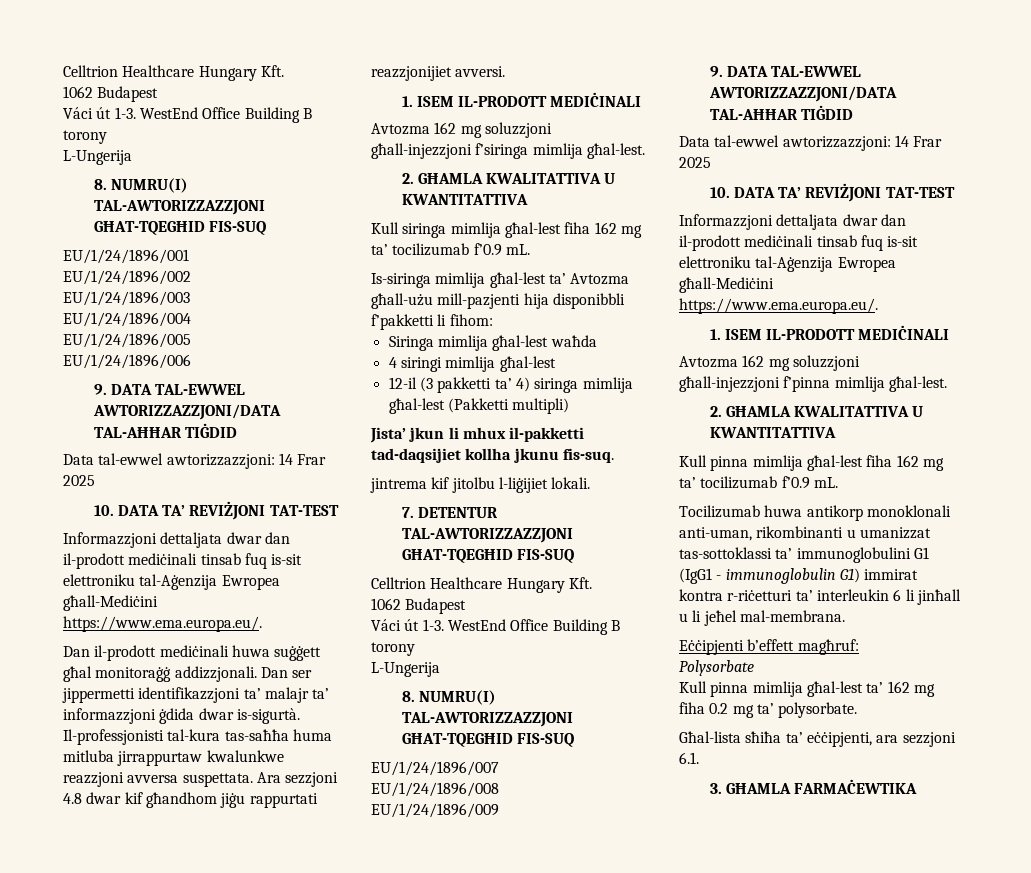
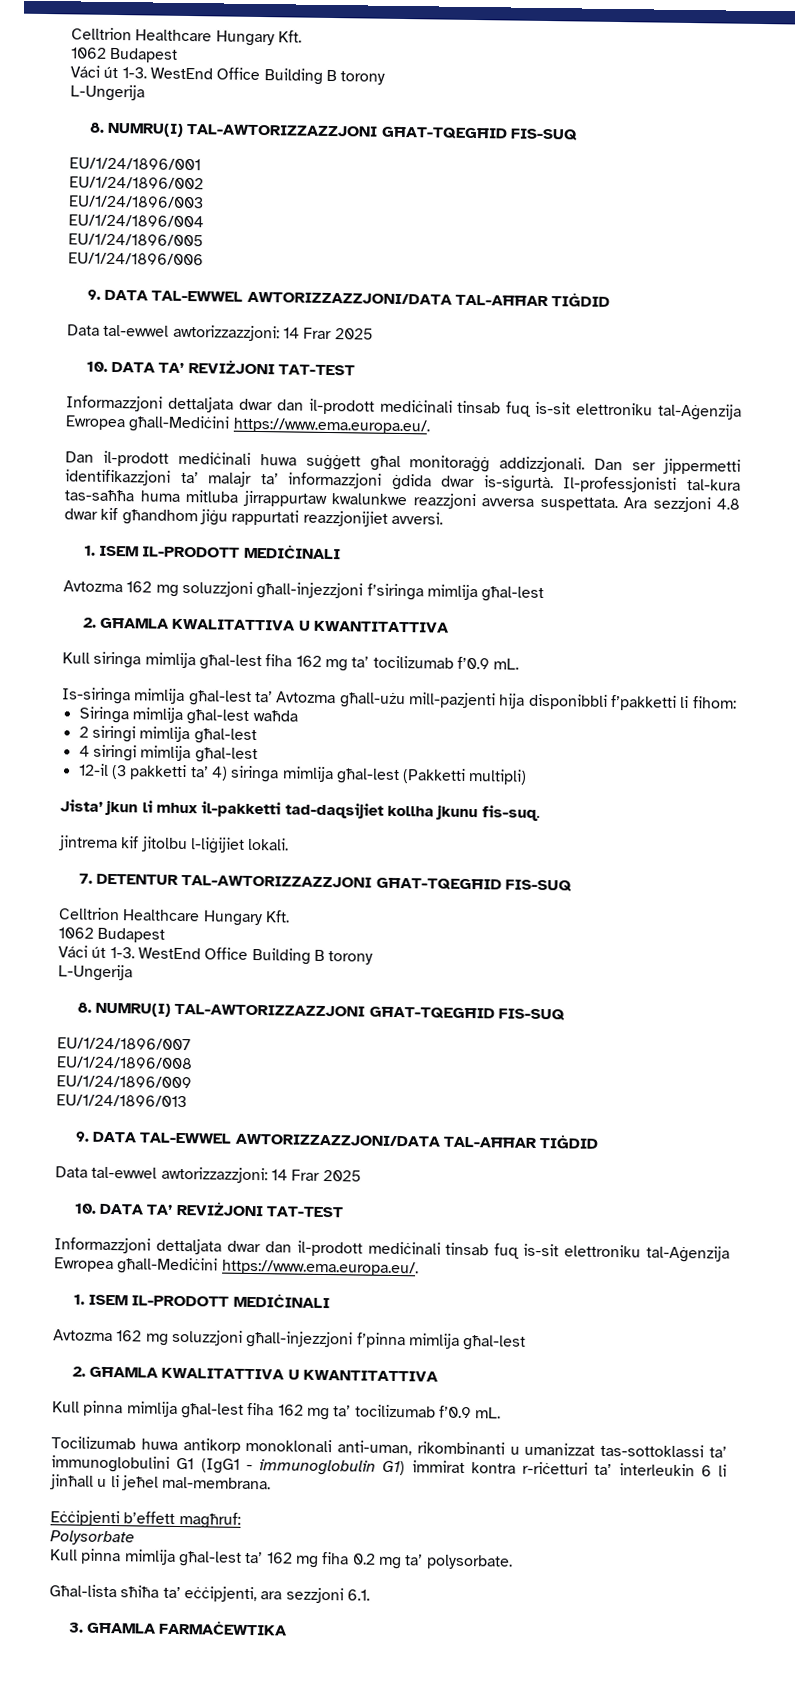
[586,143,645,159] għal-lest. -> [481,586,545,603] għal-lest
(597, 341) none -> [78,725,257,745] // 2 siringi mimlija għal-lest
(499, 810) none -> [56,1094,187,1108] // EU/1/24/1896/013
[888,376,947,392] għal-lest. -> [463,1334,527,1351] għal-lest

